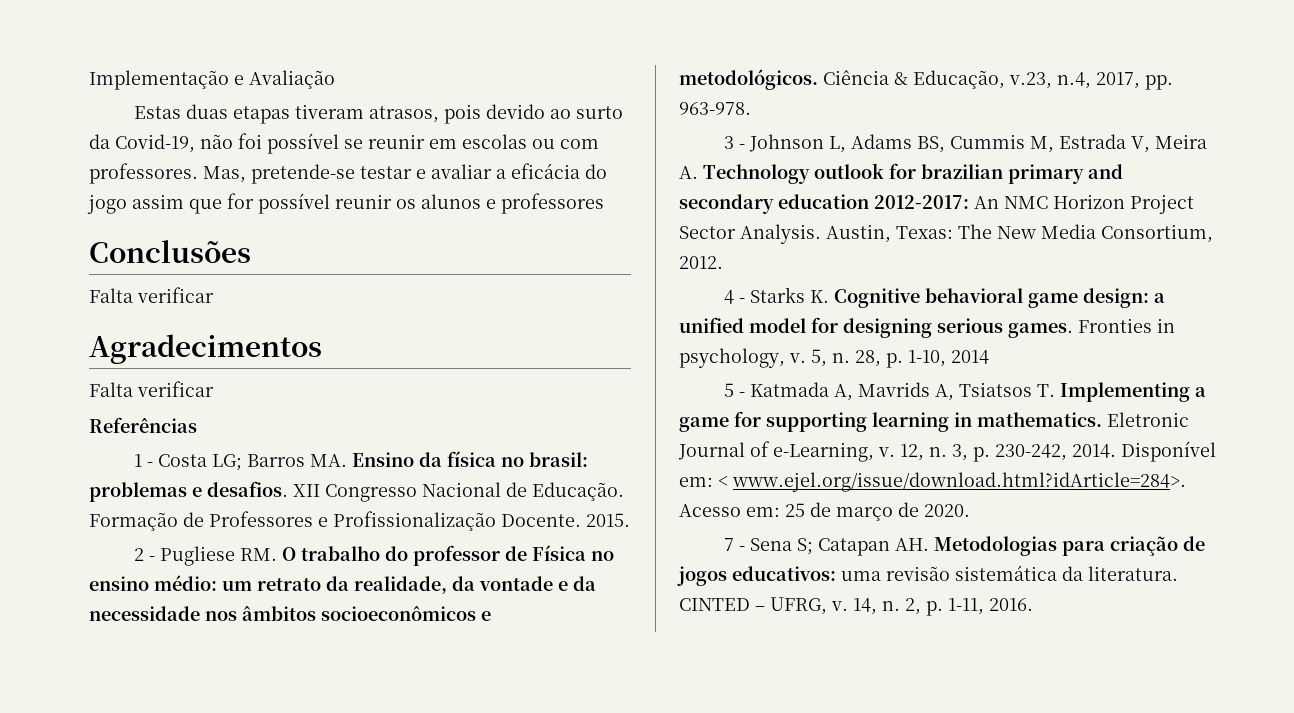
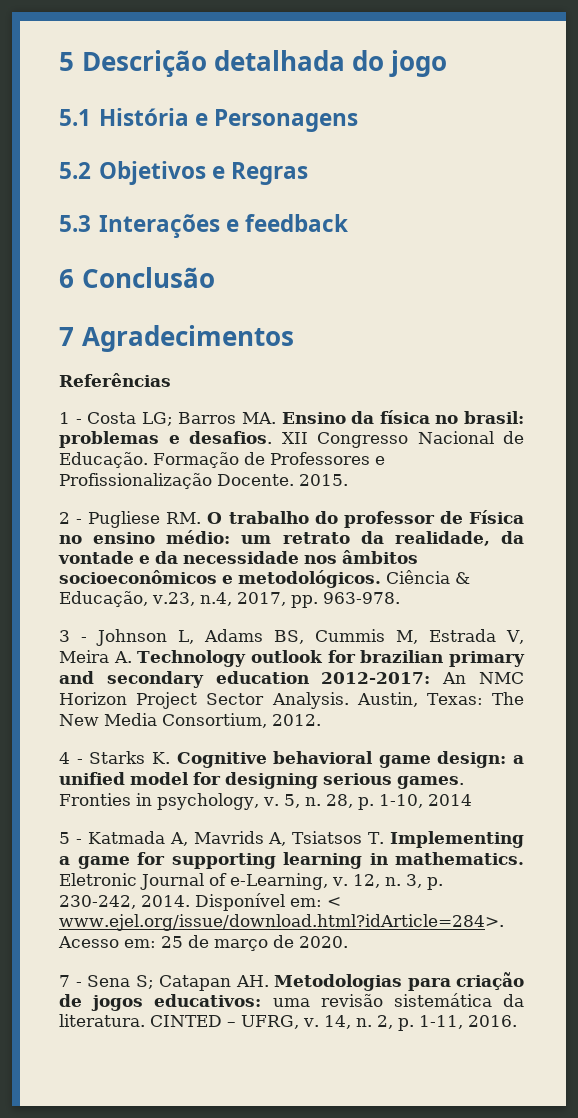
[89,70,335,90] [133,104,623,124] [89,133,599,154] [89,163,607,184] [87,193,604,214] [89,240,251,263] [89,287,214,303] Implementação e Avaliação // Estas duas etapas tiveram atrasos, pois devido ao surto da Covid-19, não foi possível se reunir em escolas ou com professores. Mas, pretende-se testar e avaliar a eficácia do jogo assim que for possível reunir os alunos e professores // Conclusões // Falta verificar // -> [59,50,448,77] [59,108,359,132] [59,161,309,185] [59,214,349,238] [59,267,216,288] [59,327,74,346] 5 Descrição detalhada do jogo // 5.1 História e Personagens // 5.2 Objetivos e Regras // 5.3 Interações e feedback // 6 Conclusão // 7
[89,381,214,397] // Falta verificar -> (295, 338) none

